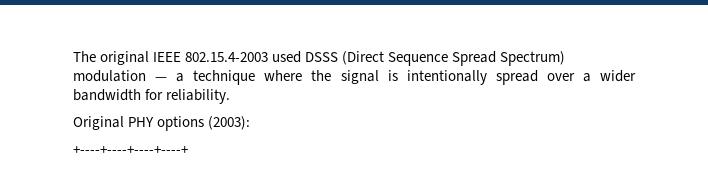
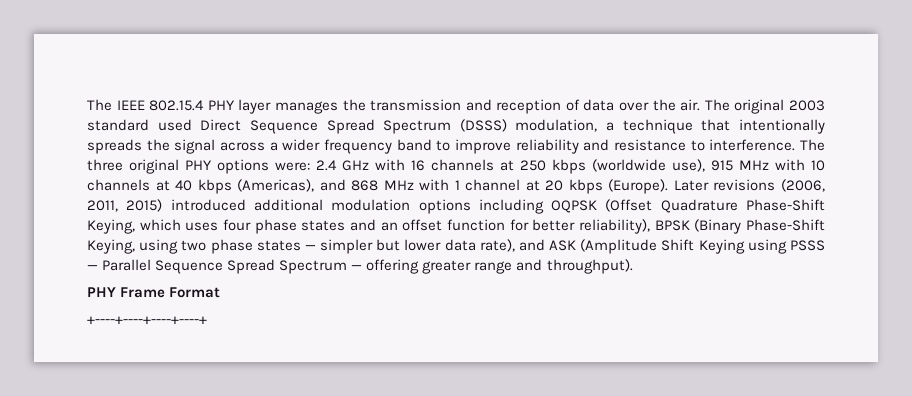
[73,51,566,66] [73,70,636,85] [73,89,231,104] [73,116,251,131] The original IEEE 802.15.4-2003 used DSSS (Direct Sequence Spread Spectrum) modulation — a technique where the signal is intentionally spread over a wider bandwidth for reliability. // Original PHY options (2003): -> [87,99,825,114] [87,119,825,134] [87,139,825,154] [87,159,825,174] [87,179,825,194] [87,199,825,214] [87,219,825,234] [87,239,825,254] [87,259,633,274] [87,287,221,298] The IEEE 802.15.4 PHY layer manages the transmission and reception of data over the air. The original 2003 standard used Direct Sequence Spread Spectrum (DSSS) modulation, a technique that intentionally spreads the signal across a wider frequency band to improve reliability and resistance to interference. The three original PHY options were: 2.4 GHz with 16 channels at 250 kbps (worldwide use), 915 MHz with 10 channels at 40 kbps (Americas), and 868 MHz with 1 channel at 20 kbps (Europe). Later revisions (2006, 2011, 2015) introduced additional modulation options including OQPSK (Offset Quadrature Phase-Shift Keying, which uses four phase states and an offset function for better reliability), BPSK (Binary Phase-Shift Keying, using two phase states — simpler but lower data rate), and ASK (Amplitude Shift Keying using PSSS — Parallel Sequence Spread Spectrum — offering greater range and throughput). // PHY Frame Format

